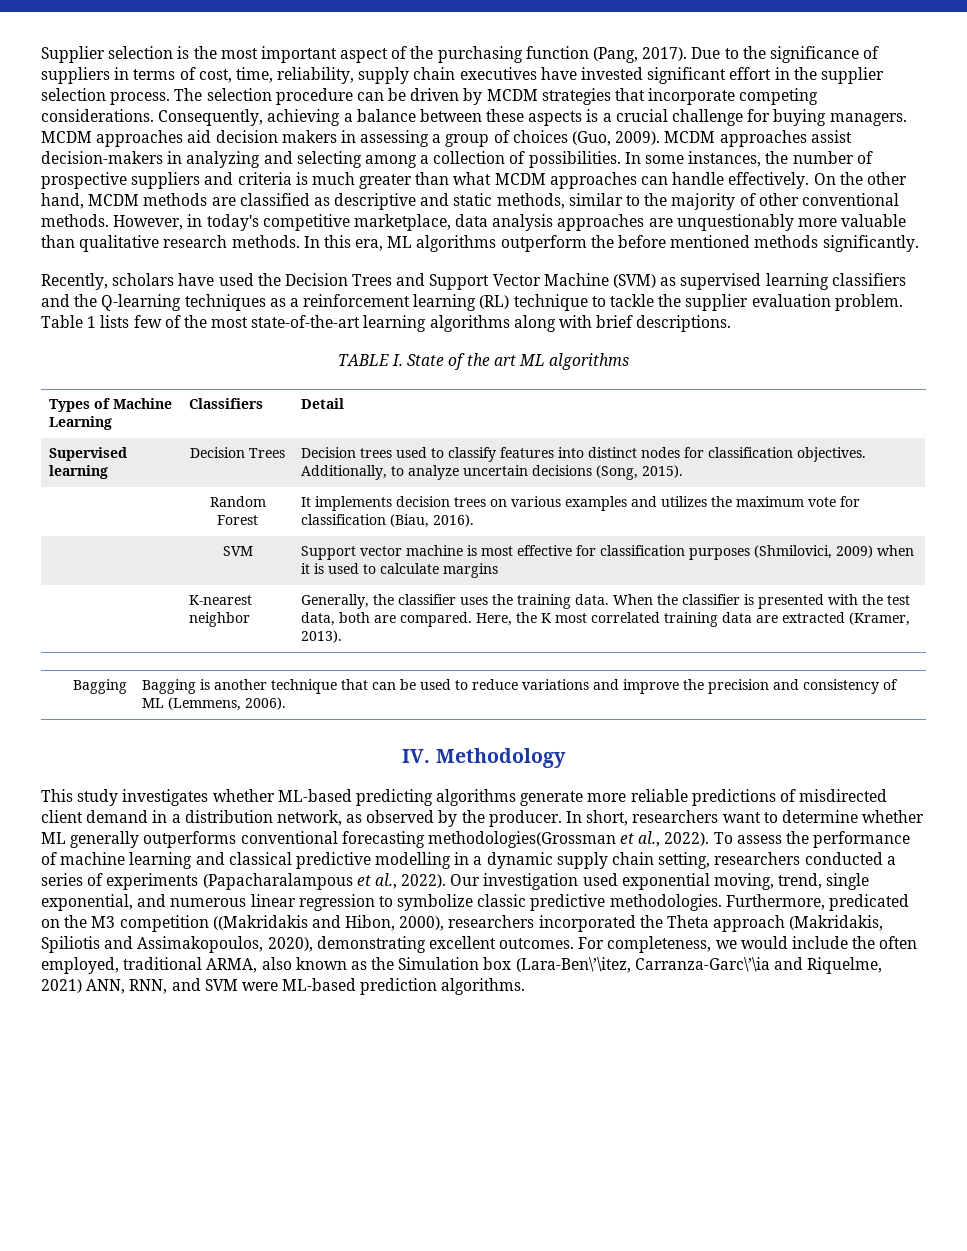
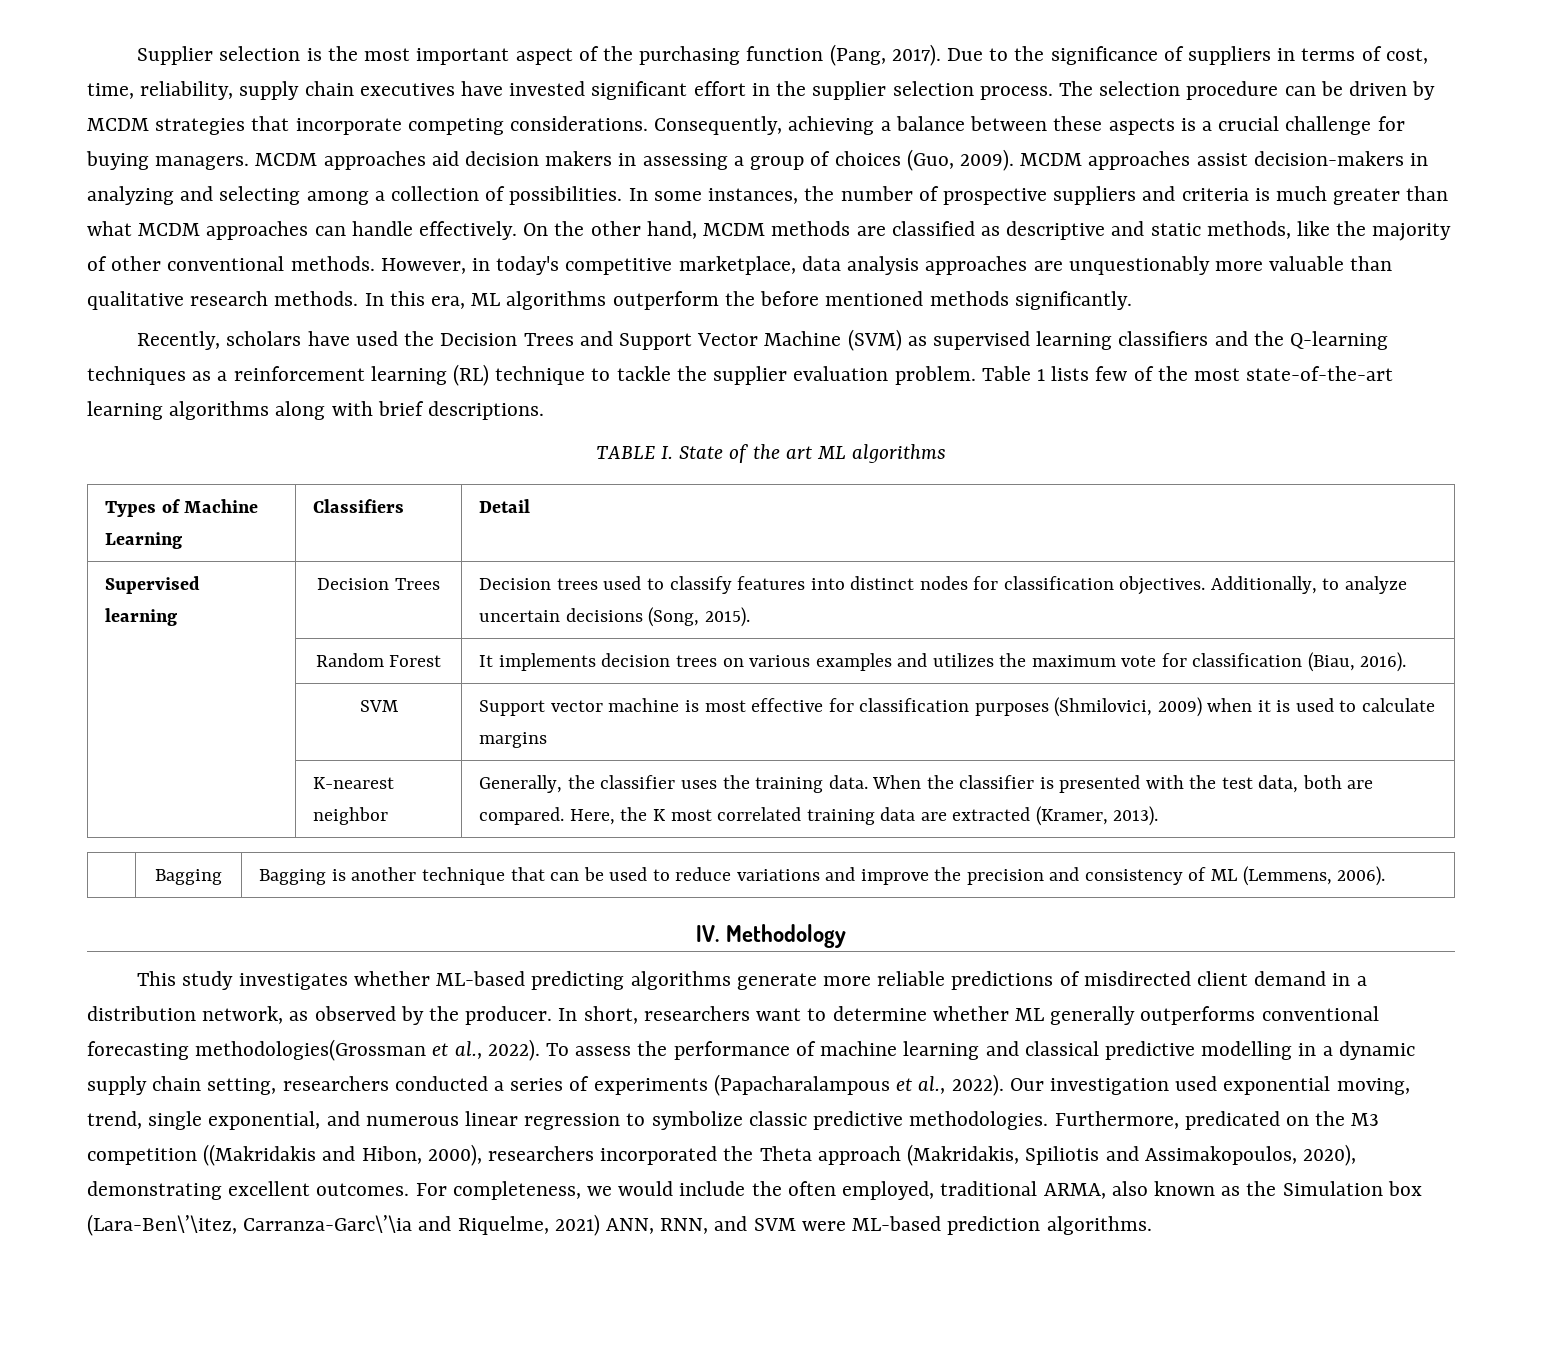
[568,193,641,206] similar to -> [1296,221,1330,236] like

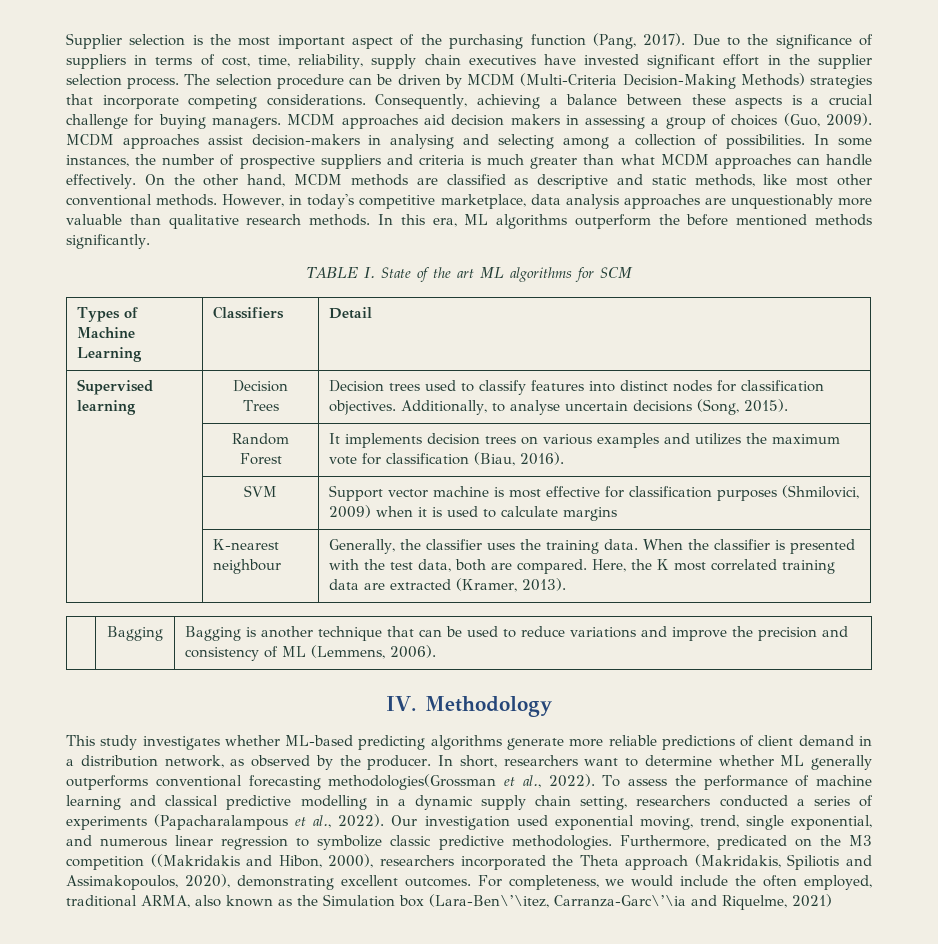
(149, 124) none -> [520,73,805,89] (Multi-Criteria Decision-Making Methods)
[87,186,174,205] analyzing -> [390,134,455,149] analysing
[1336,221,1452,241] [87,256,107,271] the majority of -> [796,177,829,186] most
[137,329,1389,351] [87,364,1394,386] [87,401,545,420] // Recently, scholars have used the Decision Trees and Support Vector Machine (SVM) as supervised learning classifiers and the Q-learning techniques as a reinforcement learning (RL) technique to tackle the supplier evaluation problem. Table 1 lists few of the most state-of-the-art learning algorithms along with brief descriptions. -> (150, 241) none
(947, 453) none -> [574,267,633,282] for SCM
[1344,576,1407,594] analyze -> [509,400,560,415] analyse
[313,807,389,825] neighbor -> [212,559,281,574] neighbour
[1083,971,1191,986] misdirected -> (755, 741) none
[606,1216,1152,1235] ANN, RNN, and SVM were ML-based prediction algorithms. -> (832, 900) none

